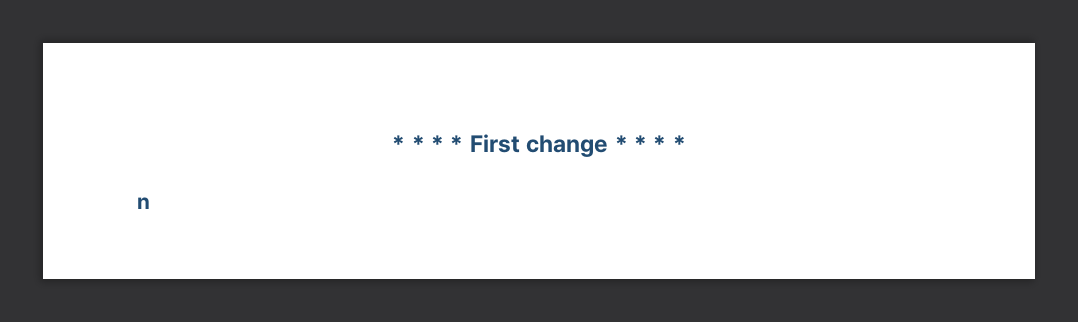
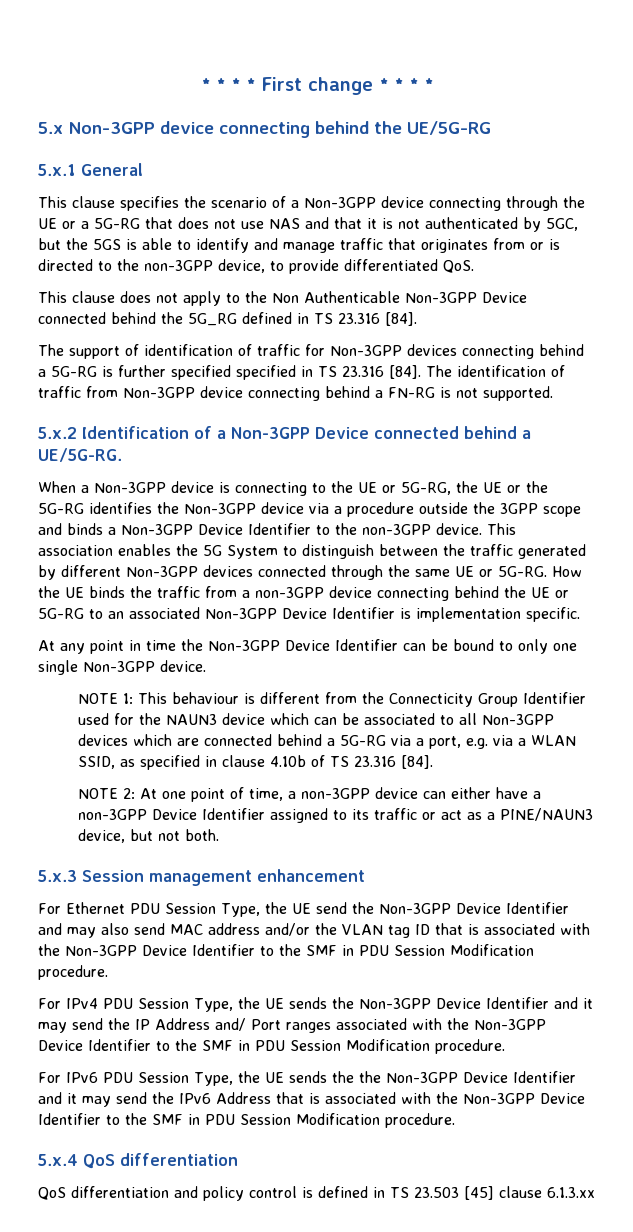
[137,197,150,209] n -> [38,121,491,138] [38,163,143,176] [38,196,585,211] [38,217,578,232] [38,238,560,253] [38,259,474,274] [38,291,527,306] [38,312,417,326] [38,344,584,359] [38,365,565,380] [38,386,553,401] [38,426,531,439] [38,448,122,462] [38,481,548,496] [38,502,581,517] [38,523,516,535] [38,544,586,559] [38,565,582,580] [38,586,569,601] [38,607,580,622] [38,639,577,654] [38,660,206,675] [77,692,586,707] [77,713,554,725] [77,734,576,749] [77,755,433,770] [77,787,541,802] [77,808,593,823] [77,829,219,843] [38,869,365,886] [38,902,569,917] [38,923,590,938] [38,944,534,956] [38,965,108,980] [38,997,593,1012] [38,1018,546,1033] [38,1039,505,1054] [38,1071,576,1086] [38,1092,585,1107] [38,1113,455,1128] [38,1153,238,1169] [38,1186,595,1201] 5.x Non-3GPP device connecting behind the UE/5G-RG // 5.x.1 General // This clause specifies the scenario of a Non-3GPP device connecting through the UE or a 5G-RG that does not use NAS and that it is not authenticated by 5GC, but the 5GS is able to identify and manage traffic that originates from or is directed to the non-3GPP device, to provide differentiated QoS. // This clause does not apply to the Non Authenticable Non-3GPP Device connected behind the 5G_RG defined in TS 23.316 [84]. // The support of identification of traffic for Non-3GPP devices connecting behind a 5G-RG is further specified specified in TS 23.316 [84]. The identification of traffic from Non-3GPP device connecting behind a FN-RG is not supported. // 5.x.2 Identification of a Non-3GPP Device connected behind a UE/5G-RG. // When a Non-3GPP device is connecting to the UE or 5G-RG, the UE or the 5G-RG identifies the Non-3GPP device via a procedure outside the 3GPP scope and binds a Non-3GPP Device Identifier to the non-3GPP device. This association enables the 5G System to distinguish between the traffic generated by different Non-3GPP devices connected through the same UE or 5G-RG. How the UE binds the traffic from a non-3GPP device connecting behind the UE or 5G-RG to an associated Non-3GPP Device Identifier is implementation specific. // At any point in time the Non-3GPP Device Identifier can be bound to only one single Non-3GPP device. // NOTE 1: This behaviour is different from the Connecticity Group Identifier used for the NAUN3 device which can be associated to all Non-3GPP devices which are connected behind a 5G-RG via a port, e.g. via a WLAN SSID, as specified in clause 4.10b of TS 23.316 [84]. // NOTE 2: At one point of time, a non-3GPP device can either have a non-3GPP Device Identifier assigned to its traffic or act as a PINE/NAUN3 device, but not both. // 5.x.3 Session management enhancement // For Ethernet PDU Session Type, the UE send the Non-3GPP Device Identifier and may also send MAC address and/or the VLAN tag ID that is associated with the Non-3GPP Device Identifier to the SMF in PDU Session Modification procedure. // For IPv4 PDU Session Type, the UE sends the Non-3GPP Device Identifier and it may send the IP Address and/ Port ranges associated with the Non-3GPP Device Identifier to the SMF in PDU Session Modification procedure. // For IPv6 PDU Session Type, the UE sends the the Non-3GPP Device Identifier and it may send the IPv6 Address that is associated with the Non-3GPP Device Identifier to the SMF in PDU Session Modification procedure. // 5.x.4 QoS differentiation // QoS differentiation and policy control is defined in TS 23.503 [45] clause 6.1.3.xx

